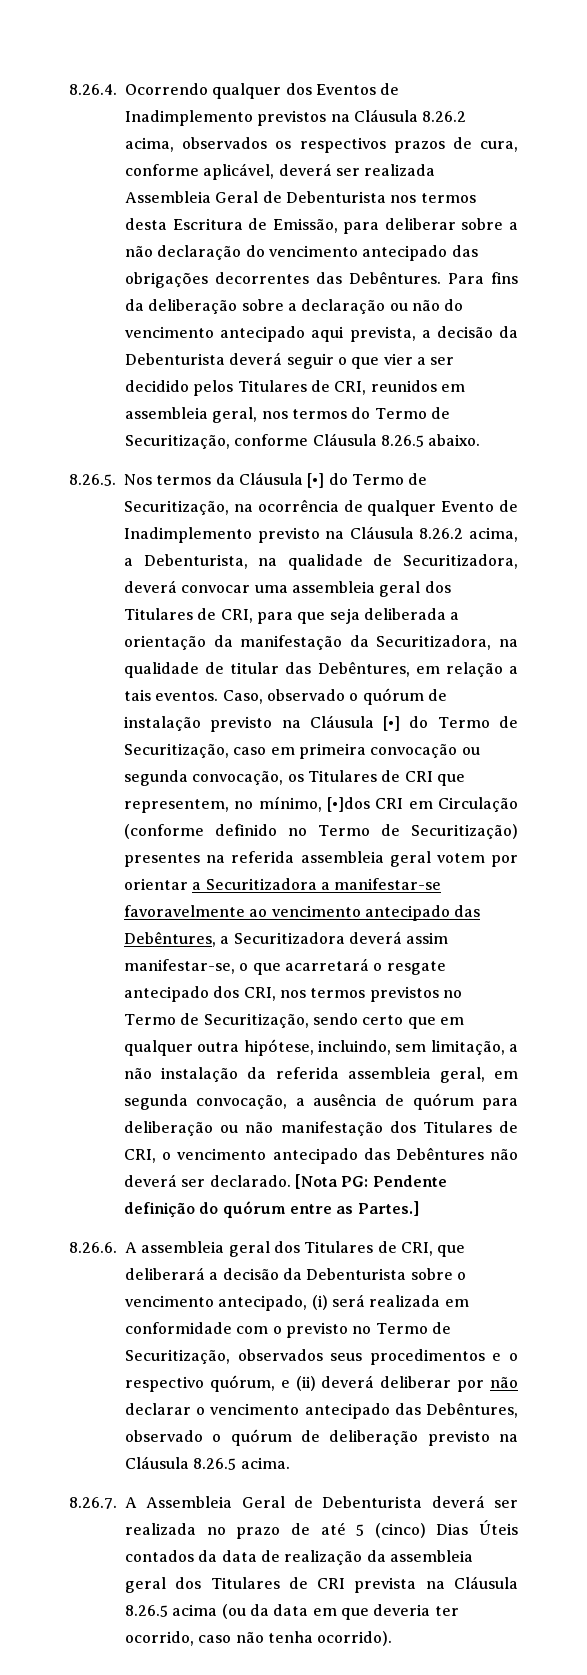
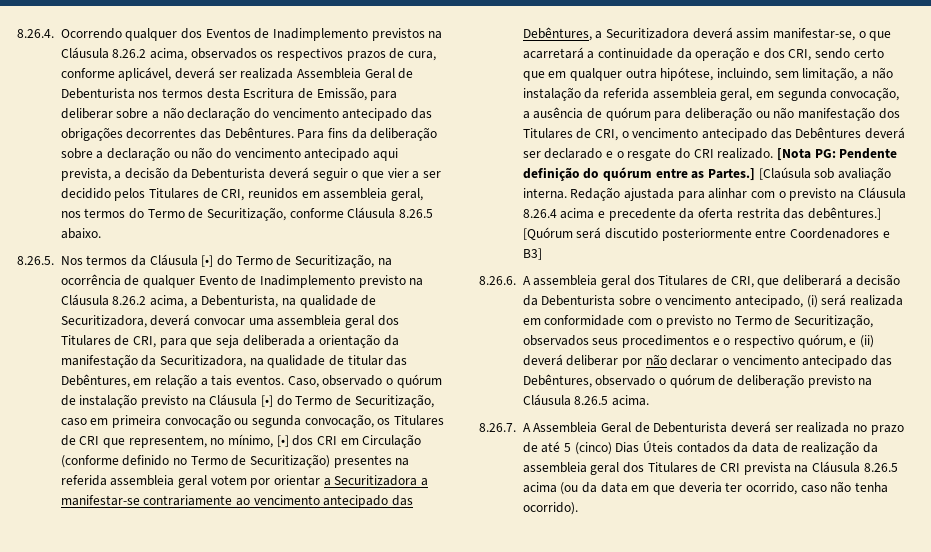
[327,797,370,812] [•]dos -> [276,435,314,447] [•] dos
[124,905,245,917] favoravelmente -> [143,495,233,506] contrariamente
[373,961,446,975] [124,986,462,1002] [124,1013,309,1028] o resgate antecipado dos CRI, nos termos previstos no Termo de Securitização, -> [587,47,812,61] a continuidade da operação e dos CRI,
[490,1149,518,1160] [124,1174,291,1187] não deverá ser declarado. -> [864,127,905,139] [522,148,774,161] deverá ser declarado e o resgate do CRI realizado.
(419, 1208) none -> [758,167,891,181] [522,187,906,201] [522,207,881,221] [522,227,890,241] [522,248,542,260] [Claúsula sob avaliação interna. Redação ajustada para alinhar com o previsto na Cláusula 8.26.4 acima e precedente da oferta restrita das debêntures.] [Quórum será discutido posteriormente entre Coordenadores e B3]

